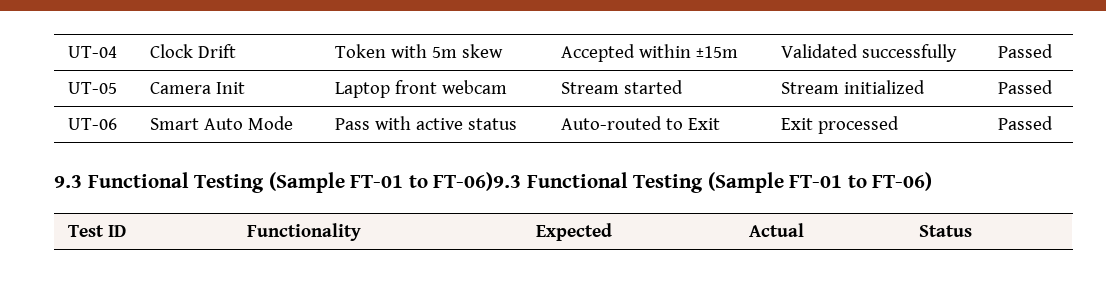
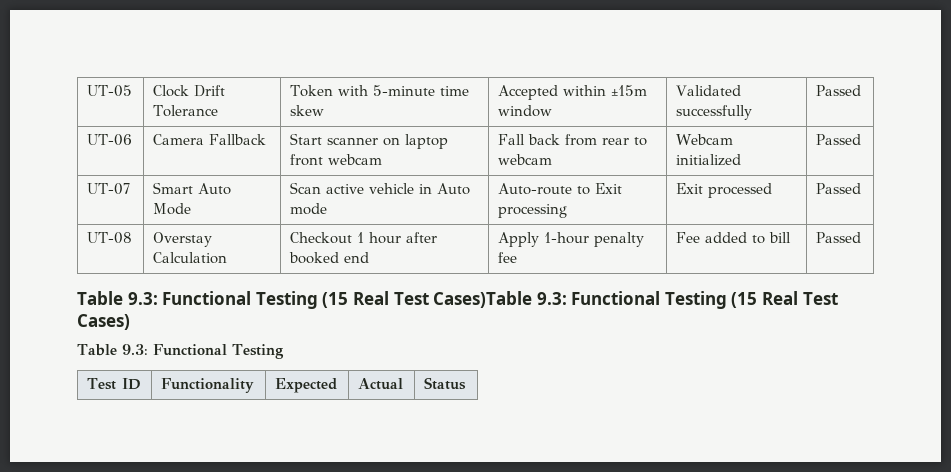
[68,46,118,58] UT-04 -> [87,85,133,97] UT-05
(237, 51) none -> [153,105,219,117] Tolerance
[432,47,458,58] 5m -> [373,85,470,96] 5-minute time
(739, 52) none -> [498,105,553,117] window
[68,82,118,94] UT-05 -> [87,134,133,146] UT-06
[216,82,246,94] [335,80,508,98] [561,80,684,94] [781,82,840,94] Init | Laptop front webcam | Stream started | Stream -> [209,134,267,145] [290,133,449,149] [290,154,383,166] [498,134,648,146] [498,154,553,165] [676,134,734,145] Fallback | Start scanner on laptop front webcam | Fall back from rear to webcam | Webcam
[68,118,118,130] UT-06 -> [87,183,131,195] UT-07
[335,116,518,130] [561,116,663,130] Pass with active status | Auto-routed -> [290,182,471,195] [290,203,328,215] [498,183,573,195] Scan active vehicle in Auto mode | Auto-route
(721, 124) none -> [498,204,568,218] processing
[54,172,933,193] // 9.3 Functional Testing (Sample FT-01 to FT-06)9.3 Functional Testing (Sample FT-01 to FT-06) -> [87,232,133,244] [153,232,213,247] [153,252,228,264] [290,232,438,244] [289,252,370,264] [498,232,645,247] [498,252,518,263] [676,232,792,244] [816,232,862,243] [77,291,838,309] [77,314,130,330] [77,344,284,359] // UT-08 | Overstay Calculation | Checkout 1 hour after booked end | Apply 1-hour penalty fee | Fee added to bill | Passed // Table 9.3: Functional Testing (15 Real Test Cases)Table 9.3: Functional Testing (15 Real Test Cases) // Table 9.3: Functional Testing

